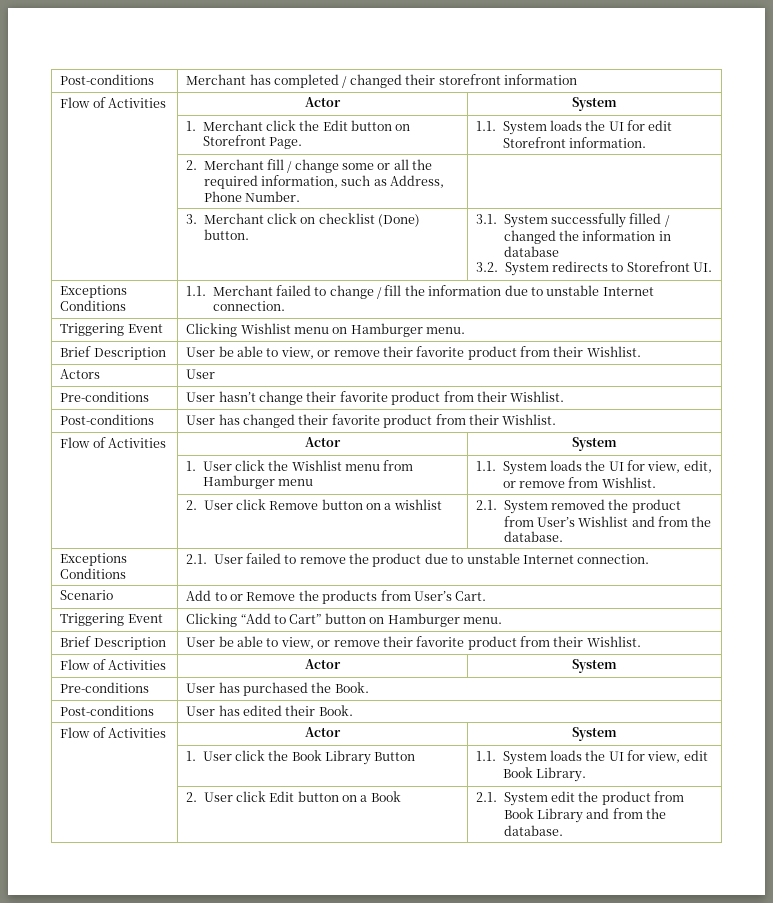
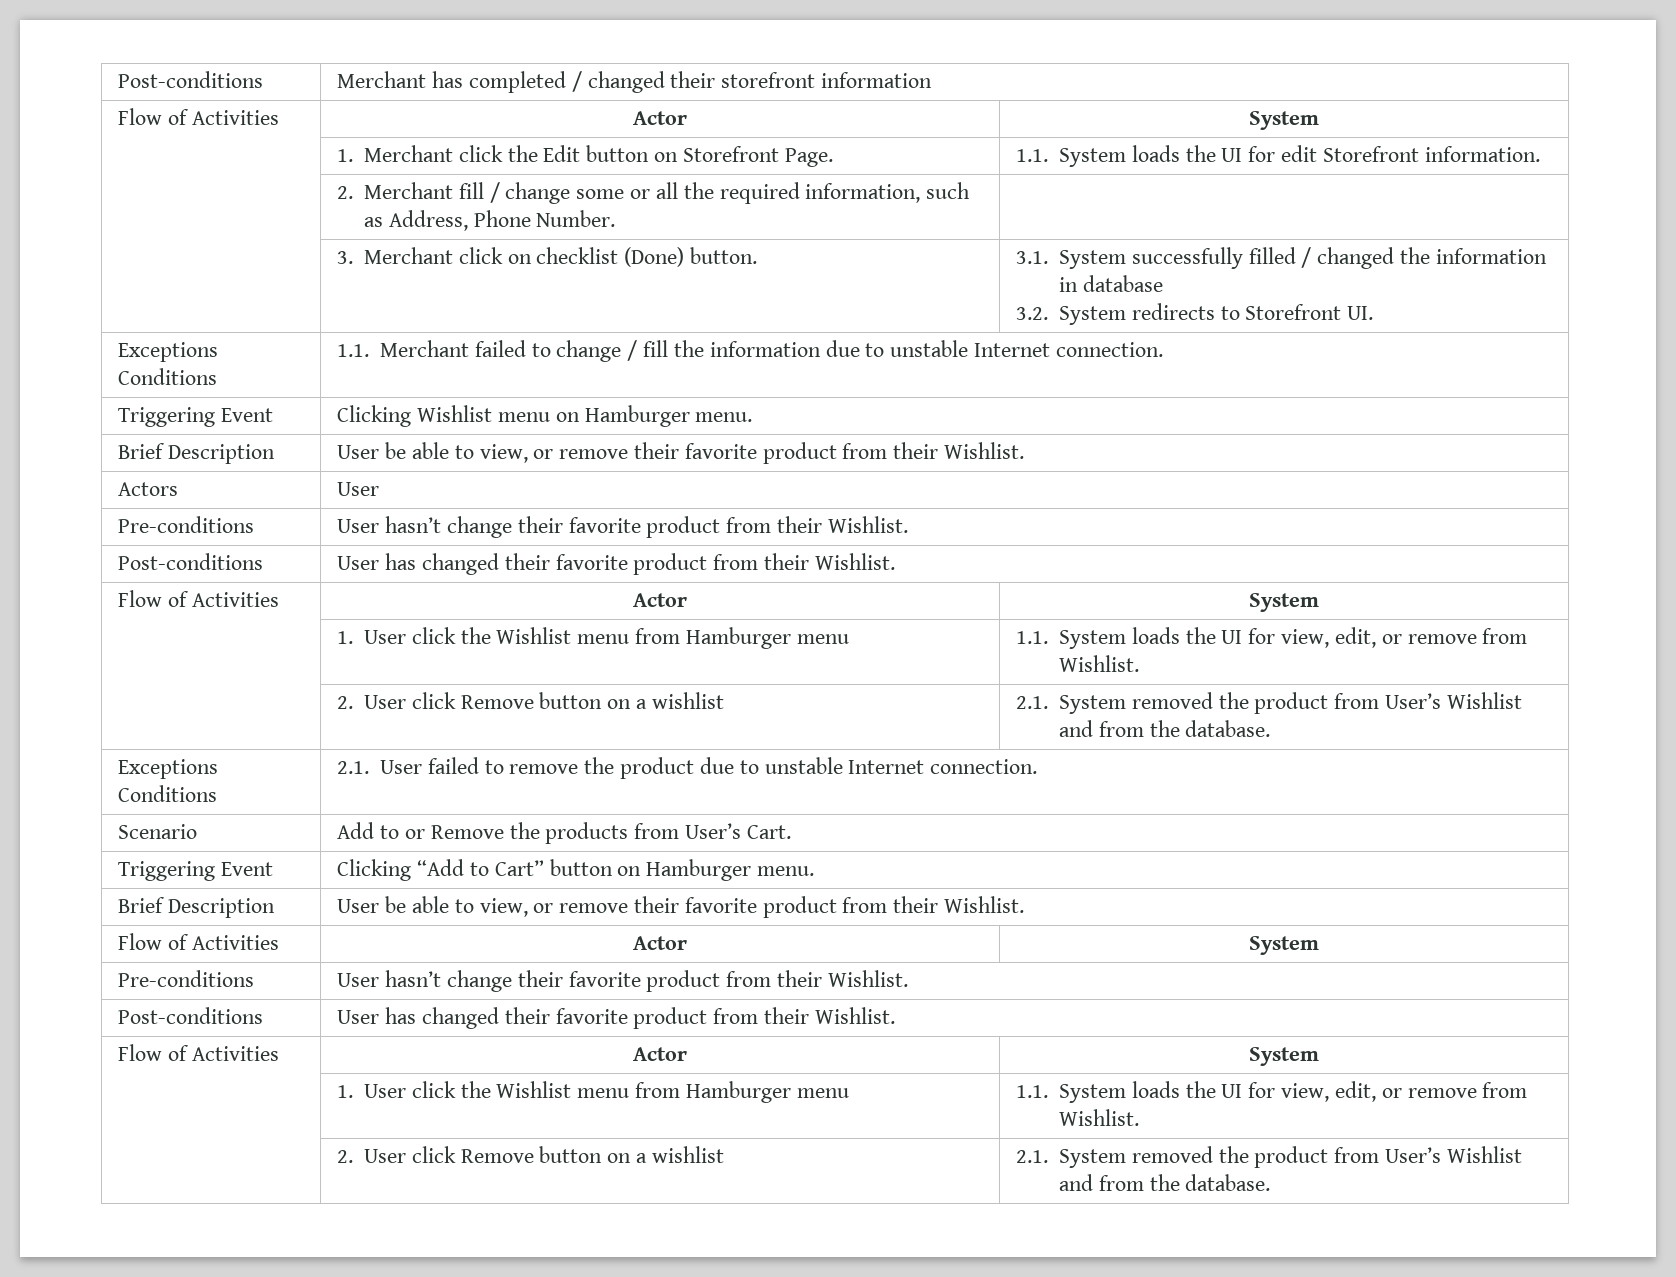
[218,682,369,696] [60,705,155,716] [186,705,353,716] [60,727,167,738] [305,727,341,737] [572,727,617,741] [186,750,416,765] [476,750,708,765] [502,767,586,782] [186,791,401,802] [476,791,685,806] [503,808,583,823] has purchased the Book. // Post-conditions | User has edited their Book. // Flow of Activities | Actor | System // | 1. User click the Book Library Button | 1.1. System loads the UI for view, edit Book Library. // | 2. User click Edit button on a Book | 2.1. System edit the product from Book Library -> [385,970,908,992] [118,1007,264,1024] [337,1007,895,1029] [118,1044,279,1061] [633,1047,687,1061] [1249,1047,1319,1066] [337,1081,849,1103] [1016,1081,1528,1103] [1059,1109,1140,1126] [337,1146,724,1163] [1016,1146,1522,1168] hasn’t change their favorite product from their Wishlist. // Post-conditions | User has changed their favorite product from their Wishlist. // Flow of Activities | Actor | System // | 1. User click the Wishlist menu from Hamburger menu | 1.1. System loads the UI for view, edit, or remove from Wishlist. // | 2. User click Remove button on a wishlist | 2.1. System removed the product from User’s Wishlist

